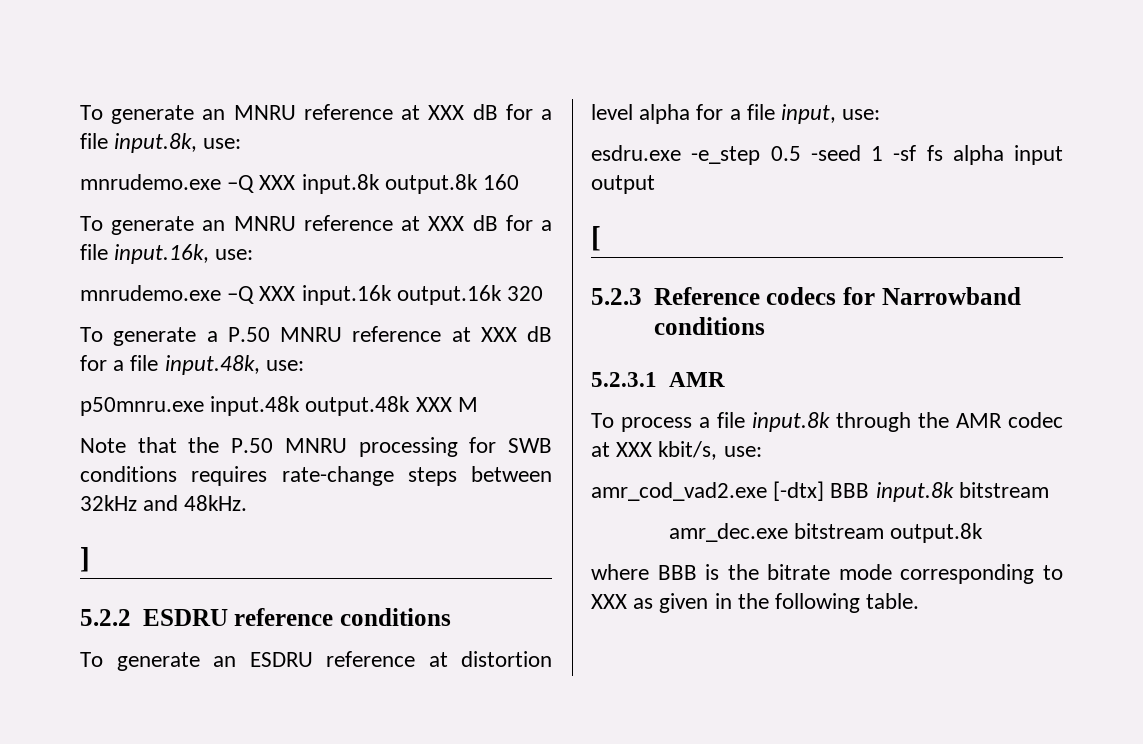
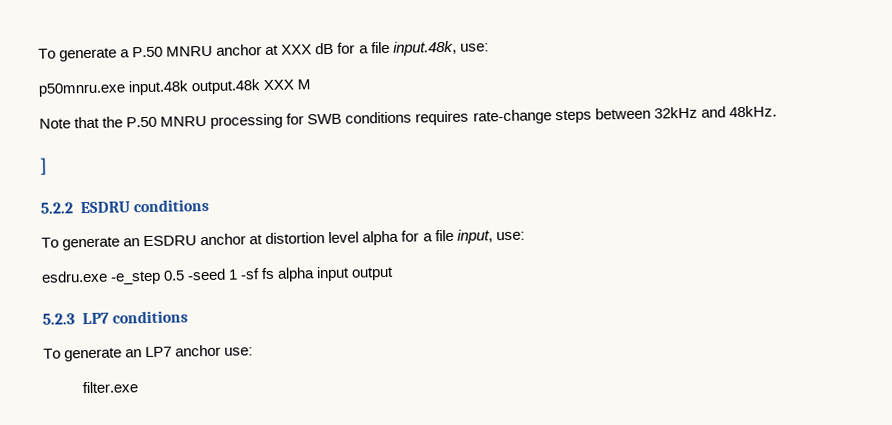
[80,104,552,124] [80,133,242,153] [80,174,520,194] [80,215,552,235] [80,244,254,264] [80,285,544,305] [80,327,197,346] To generate an MNRU reference at XXX dB for a file input.8k, use: // mnrudemo.exe –Q XXX input.8k output.8k 160 // To generate an MNRU reference at XXX dB for a file input.16k, use: // mnrudemo.exe –Q XXX input.16k output.16k 320 // To generate -> [38,47,118,62] To generate
[352,326,442,342] reference -> [216,44,263,56] anchor
[234,608,334,626] reference -> (130, 207) none
[326,651,415,667] reference -> [200,233,247,246] anchor
[591,226,601,251] // [ -> (395, 273) none
[653,287,1021,305] [653,317,765,335] [591,372,725,387] [591,412,1063,432] [591,441,762,460] [591,481,1049,502] [669,523,984,543] [591,564,1063,584] [591,593,920,613] Reference codecs for Narrowband conditions // 5.2.3.1 AMR // To process a file input.8k through the AMR codec at XXX kbit/s, use: // amr_cod_vad2.exe [-dtx] BBB input.8k bitstream // amr_dec.exe bitstream output.8k // where BBB is the bitrate mode corresponding to XXX as given in the following table. -> [81,310,188,325] [43,344,254,362] [82,381,139,394] LP7 conditions // To generate an LP7 anchor use: // filter.exe

